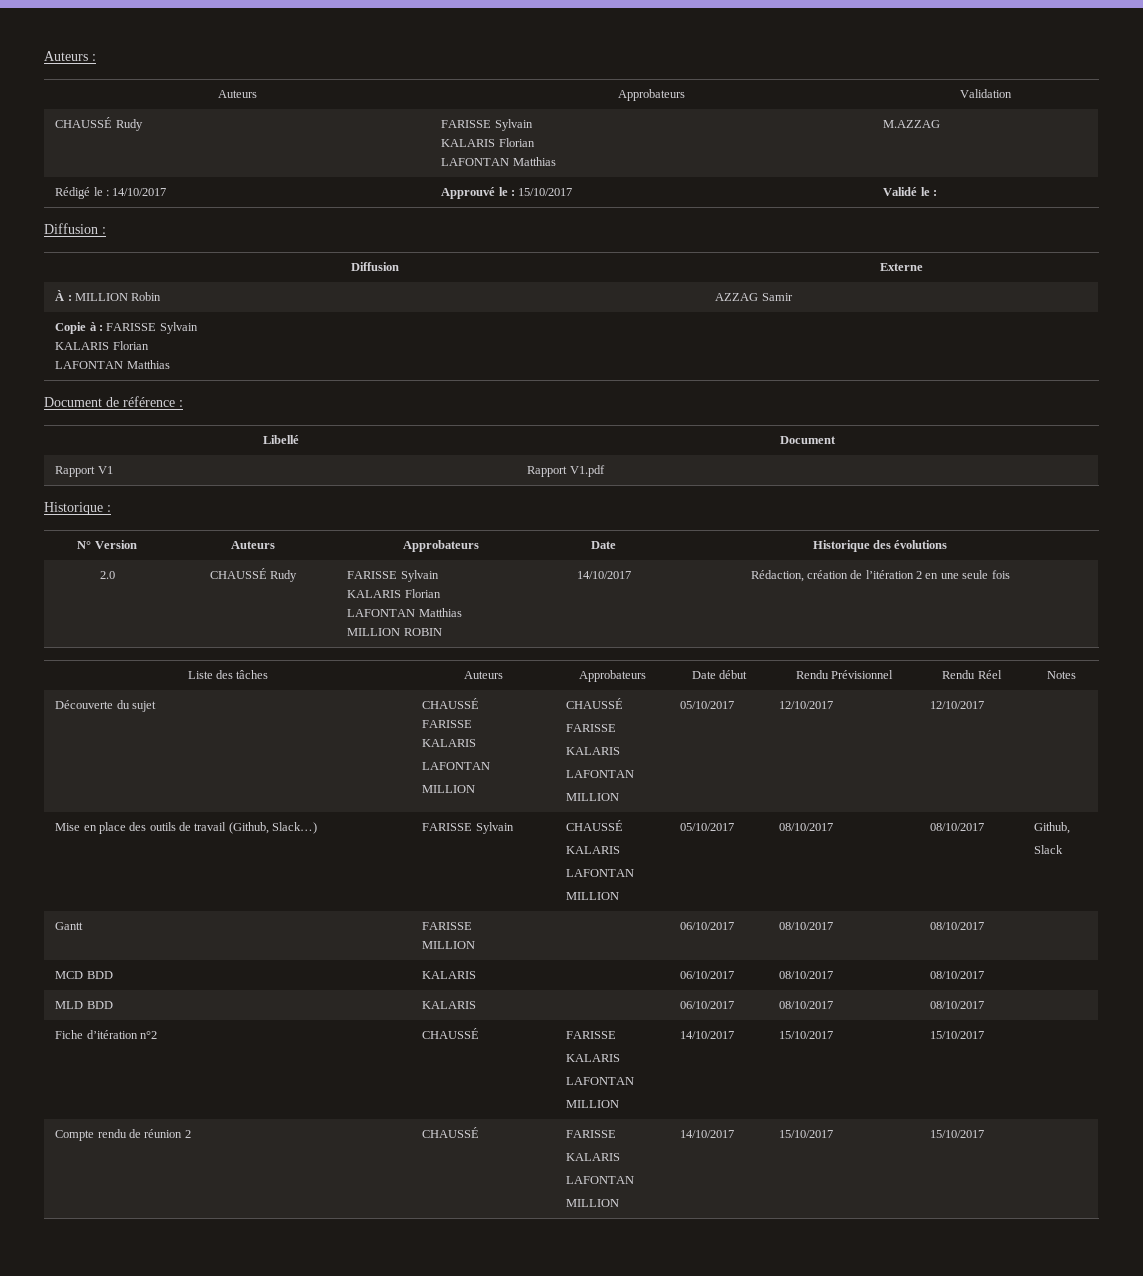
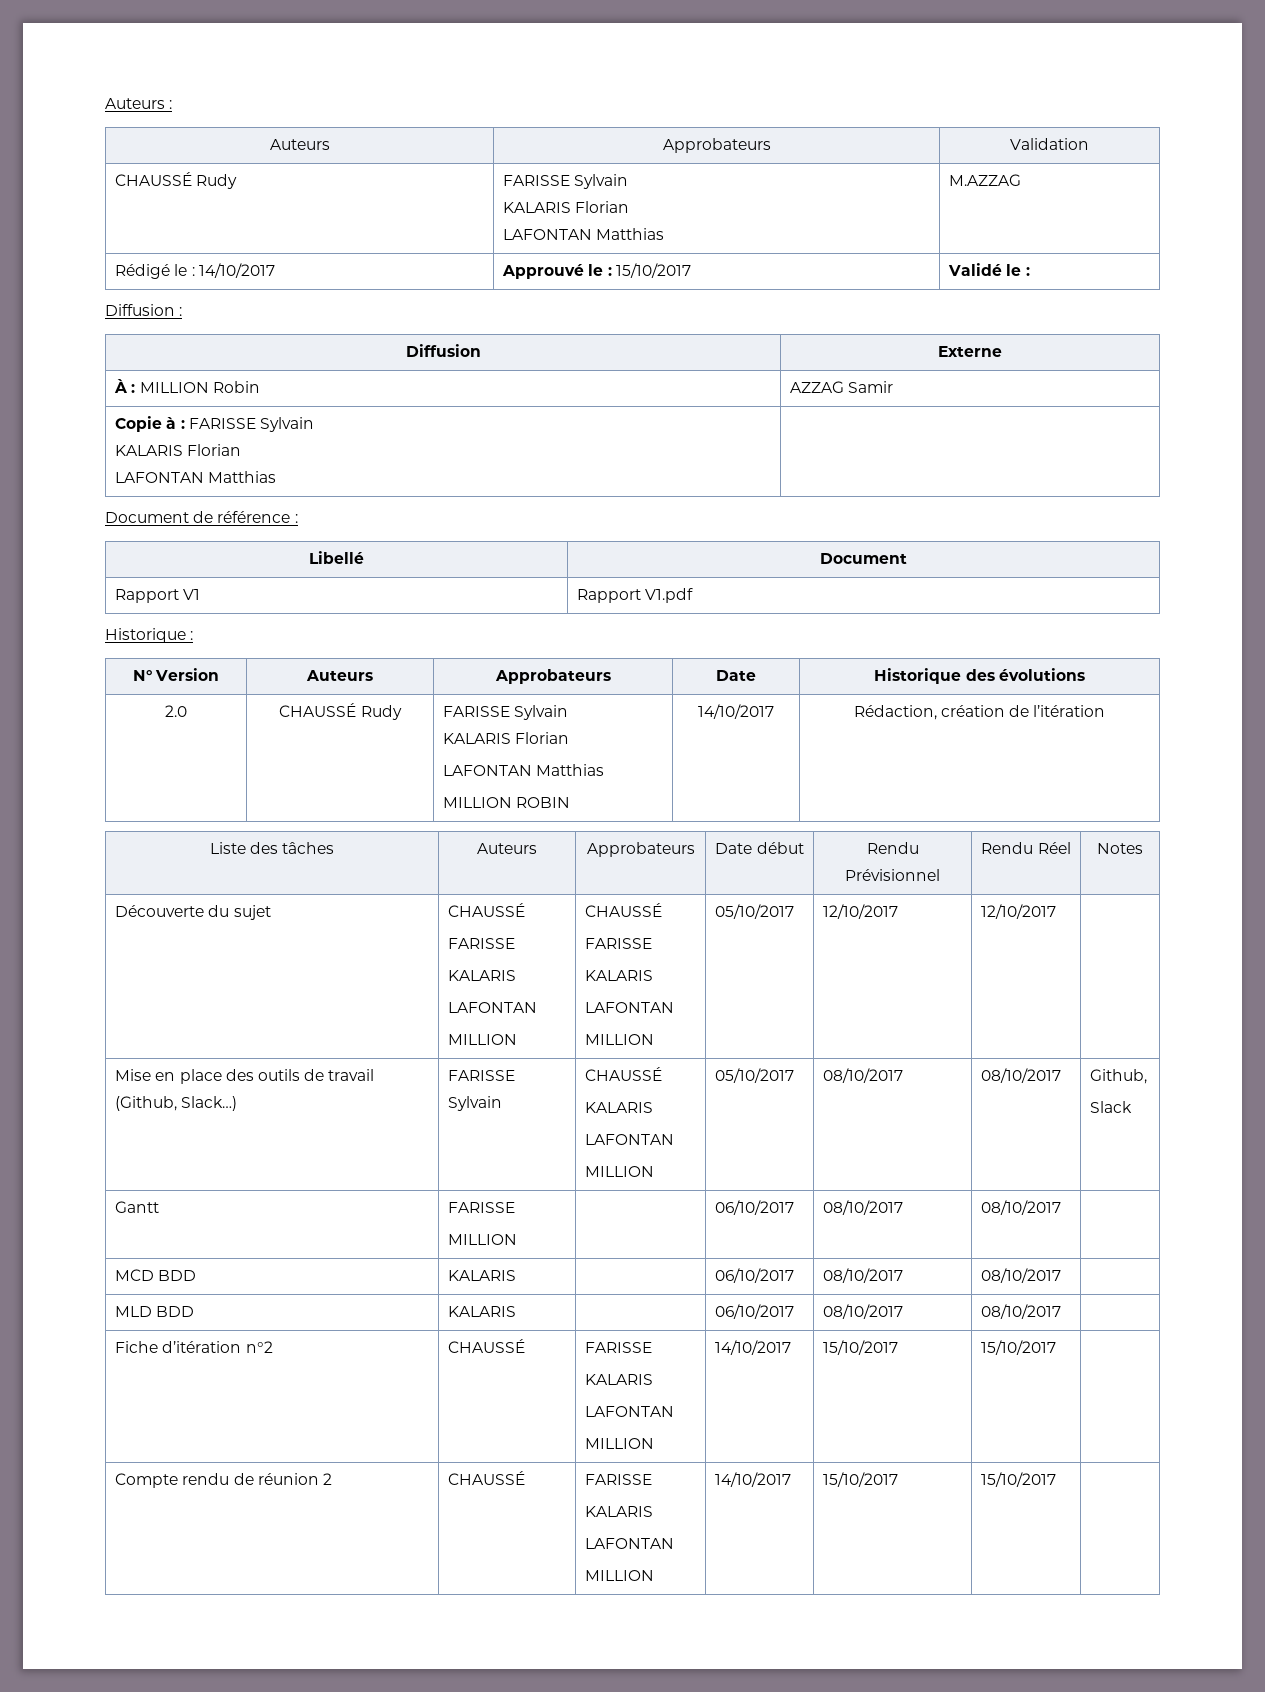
[916,570,1010,579] 2 en une seule fois -> (1106, 711) none

